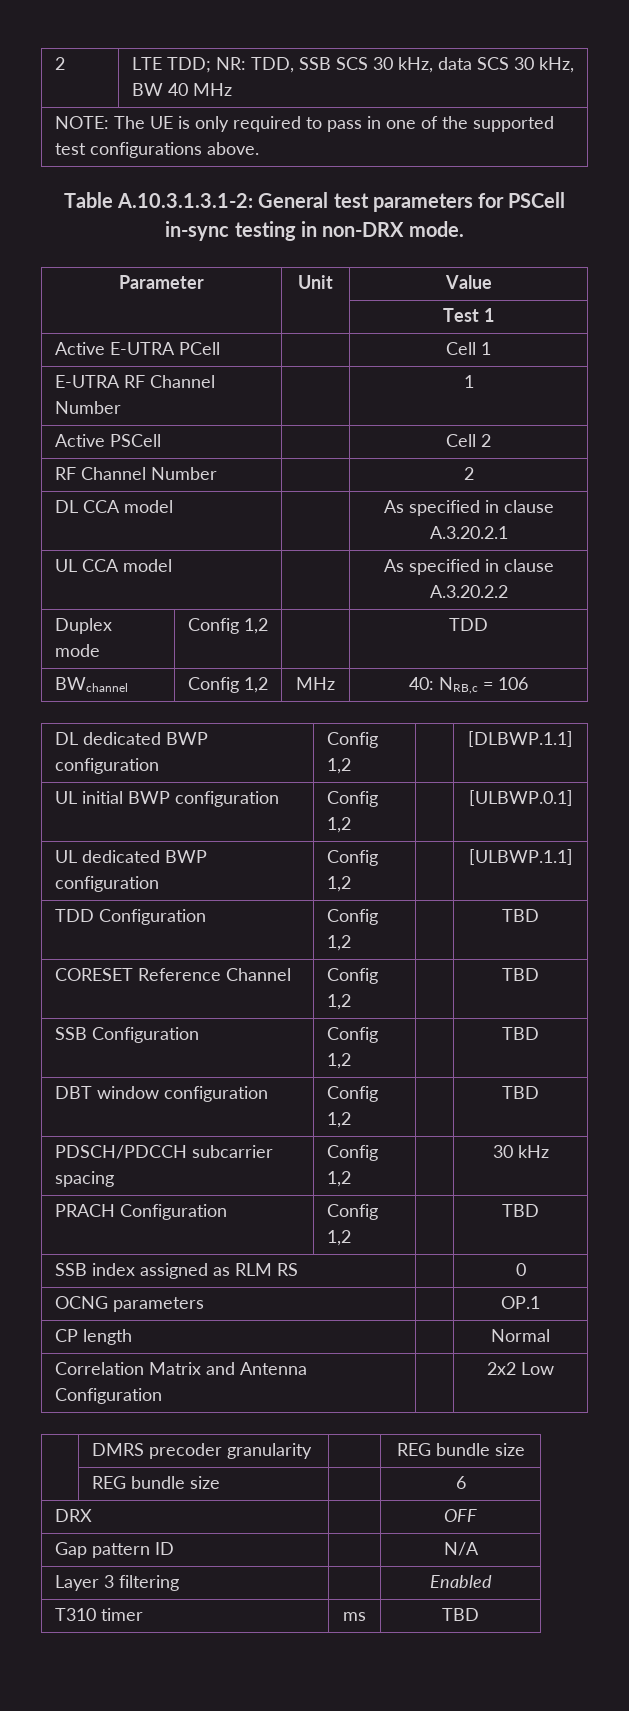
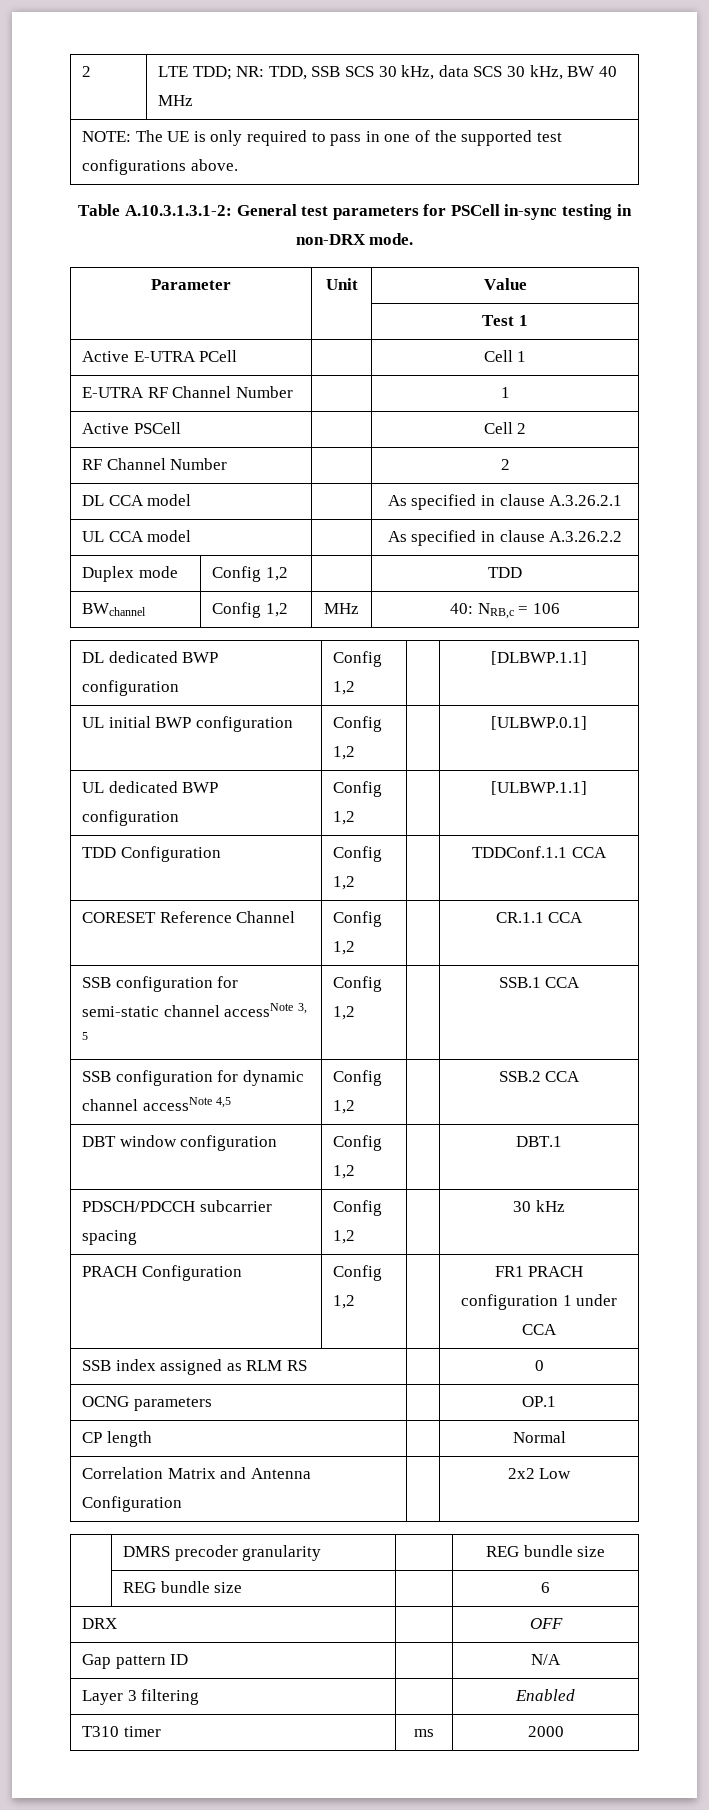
[429,526,508,539] A.3.20.2.1 -> [549,495,623,506] A.3.26.2.1
[429,585,508,598] A.3.20.2.2 -> [549,531,623,542] A.3.26.2.2
[502,909,539,922] TBD -> [472,846,607,858] TDDConf.1.1 CCA
[502,968,539,981] [54,1027,199,1043] [326,1027,378,1043] [326,1053,351,1069] [502,1027,539,1040] TBD // SSB Configuration | Config 1,2 | | TBD -> [495,912,584,923] [82,976,239,992] [82,1003,307,1017] [82,1032,89,1040] [333,976,383,992] [333,1006,356,1020] [498,977,581,988] [82,1070,304,1086] [82,1097,232,1111] [333,1070,383,1086] [333,1100,356,1114] [498,1071,581,1082] CR.1.1 CCA // SSB configuration for semi-static channel accessNote 3, 5 | Config 1,2 | | SSB.1 CCA // SSB configuration for dynamic channel accessNote 4,5 | Config 1,2 | | SSB.2 CCA
[502,1086,539,1099] TBD -> [516,1136,562,1147] DBT.1
[502,1204,539,1217] TBD -> [494,1266,584,1277] [460,1294,618,1310] [522,1324,557,1335] FR1 PRACH configuration 1 under CCA
[442,1608,479,1621] TBD -> [527,1726,564,1737] 2000

